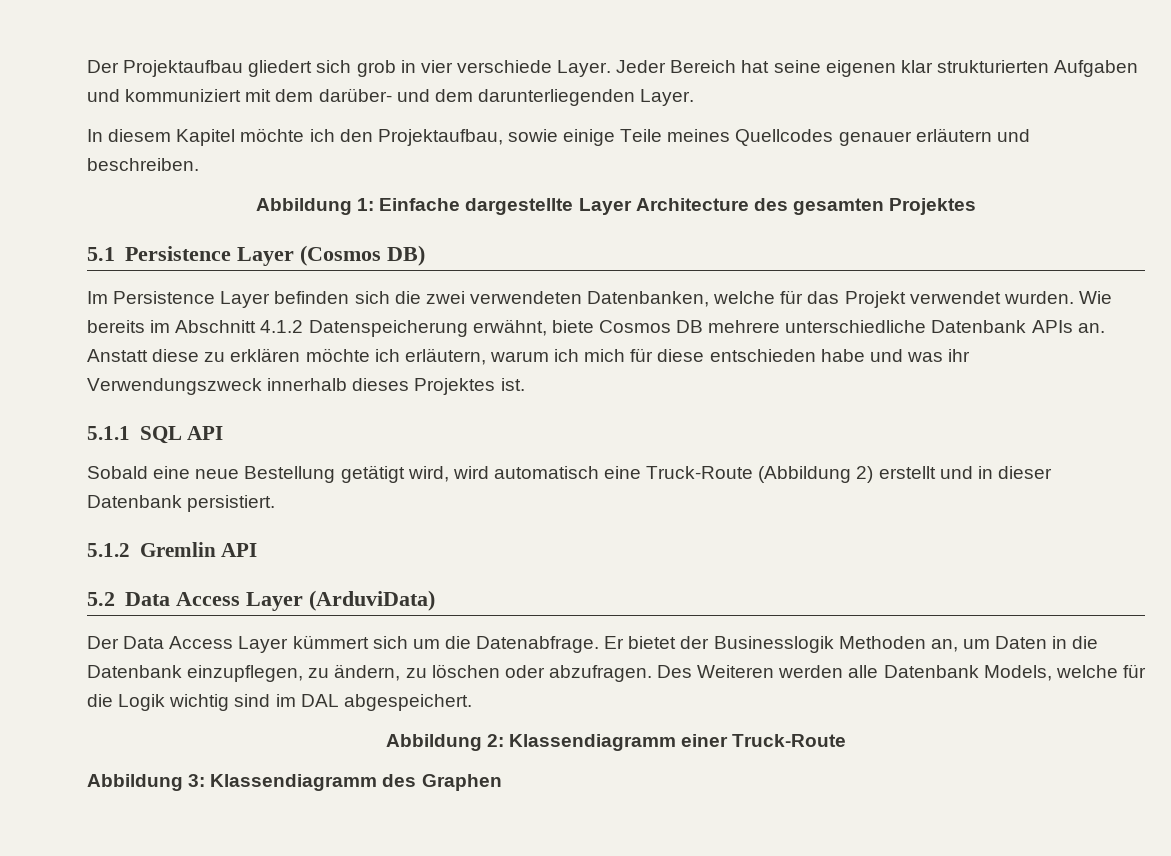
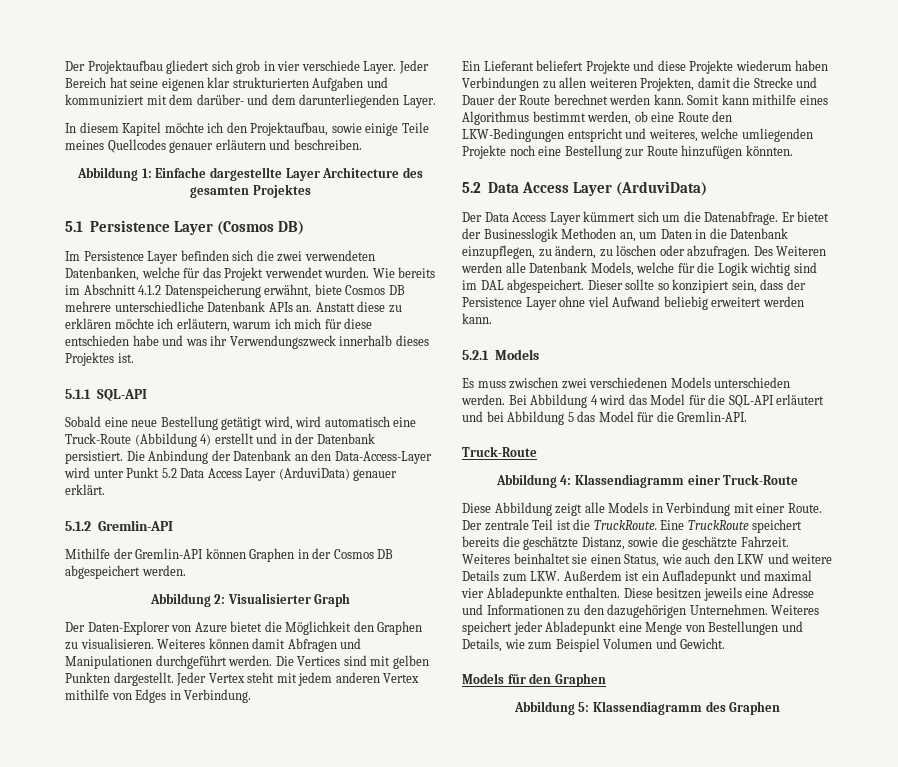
[139,426,224,444] SQL API -> [96,389,147,401] SQL-API
[856,466,874,483] 2) -> [200,434,212,446] 4)
[997,466,1052,479] dieser -> [295,433,315,444] der
[87,542,258,557] // 5.1.2 Gremlin API -> [126,450,432,464] [64,467,398,481] [65,484,105,495] [65,520,173,531] [65,548,394,562] [65,565,186,579] [149,593,351,607] [65,621,423,635] [65,638,362,652] [65,655,429,669] [65,672,420,686] [65,689,252,703] [462,60,829,74] [462,77,818,91] [462,94,828,105] [462,111,733,125] [462,128,813,142] [462,145,793,159] Die Anbindung der Datenbank an den Data-Access-Layer wird unter Punkt 5.2 Data Access Layer (ArduviData) genauer erklärt. // 5.1.2 Gremlin-API // Mithilfe der Gremlin-API können Graphen in der Cosmos DB abgespeichert werden. // Abbildung 2: Visualisierter Graph // Der Daten-Explorer von Azure bietet die Möglichkeit den Graphen zu visualisieren. Weiteres können damit Abfragen und Manipulationen durchgeführt werden. Die Vertices sind mit gelben Punkten dargestellt. Jeder Vertex steht mit jedem anderen Vertex mithilfe von Edges in Verbindung. // Ein Lieferant beliefert Projekte und diese Projekte wiederum haben Verbindungen zu allen weiteren Projekten, damit die Strecke und Dauer der Route berechnet werden kann. Somit kann mithilfe eines Algorithmus bestimmt werden, ob eine Route den LKW-Bedingungen entspricht und weiteres, welche umliegenden Projekte noch eine Bestellung zur Route hinzufügen könnten.
[385,734,504,751] // Abbildung 2: -> [587,279,806,293] [462,296,804,310] [462,313,492,324] [462,349,539,360] [462,377,791,389] [461,394,825,408] [462,411,748,425] [462,446,537,457] [495,474,572,488] Dieser sollte so konzipiert sein, dass der Persistence Layer ohne viel Aufwand beliebig erweitert werden kann. // 5.2.1 Models // Es muss zwischen zwei verschiedenen Models unterschieden werden. Bei Abbildung 4 wird das Model für die SQL-API erläutert und bei Abbildung 5 das Model für die Gremlin-API. // Truck-Route // Abbildung 4:
[87,774,206,791] Abbildung 3: -> [462,502,822,516] [462,519,803,533] [462,536,789,550] [462,553,833,567] [462,570,813,584] [461,587,814,601] [462,604,820,618] [462,621,803,635] [462,638,726,652] [462,673,606,687] [513,701,590,715] Diese Abbildung zeigt alle Models in Verbindung mit einer Route. Der zentrale Teil ist die TruckRoute. Eine TruckRoute speichert bereits die geschätzte Distanz, sowie die geschätzte Fahrzeit. Weiteres beinhaltet sie einen Status, wie auch den LKW und weitere Details zum LKW. Außerdem ist ein Aufladepunkt und maximal vier Abladepunkte enthalten. Diese besitzen jeweils eine Adresse und Informationen zu den dazugehörigen Unternehmen. Weiteres speichert jeder Abladepunkt eine Menge von Bestellungen und Details, wie zum Beispiel Volumen und Gewicht. // Models für den Graphen // Abbildung 5:

